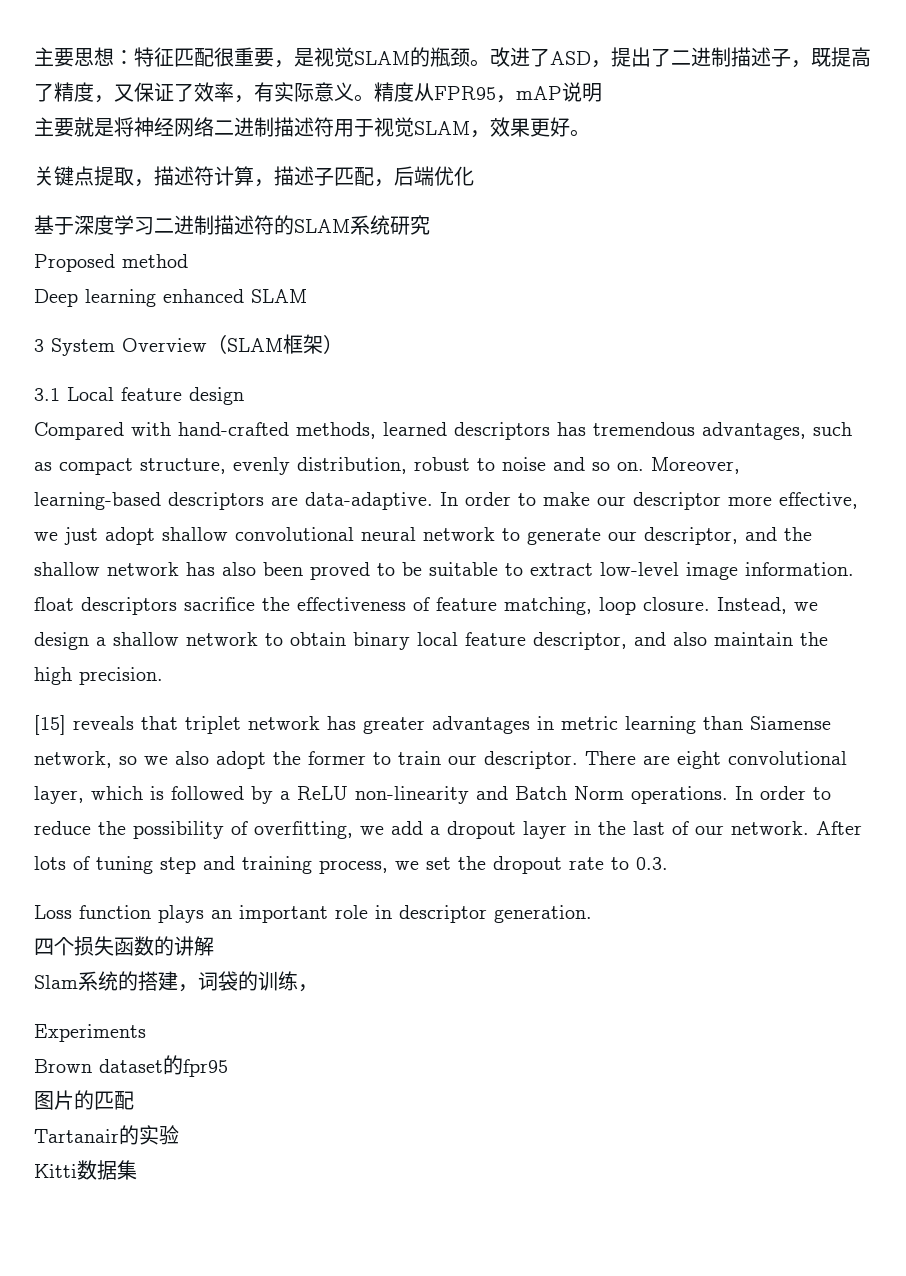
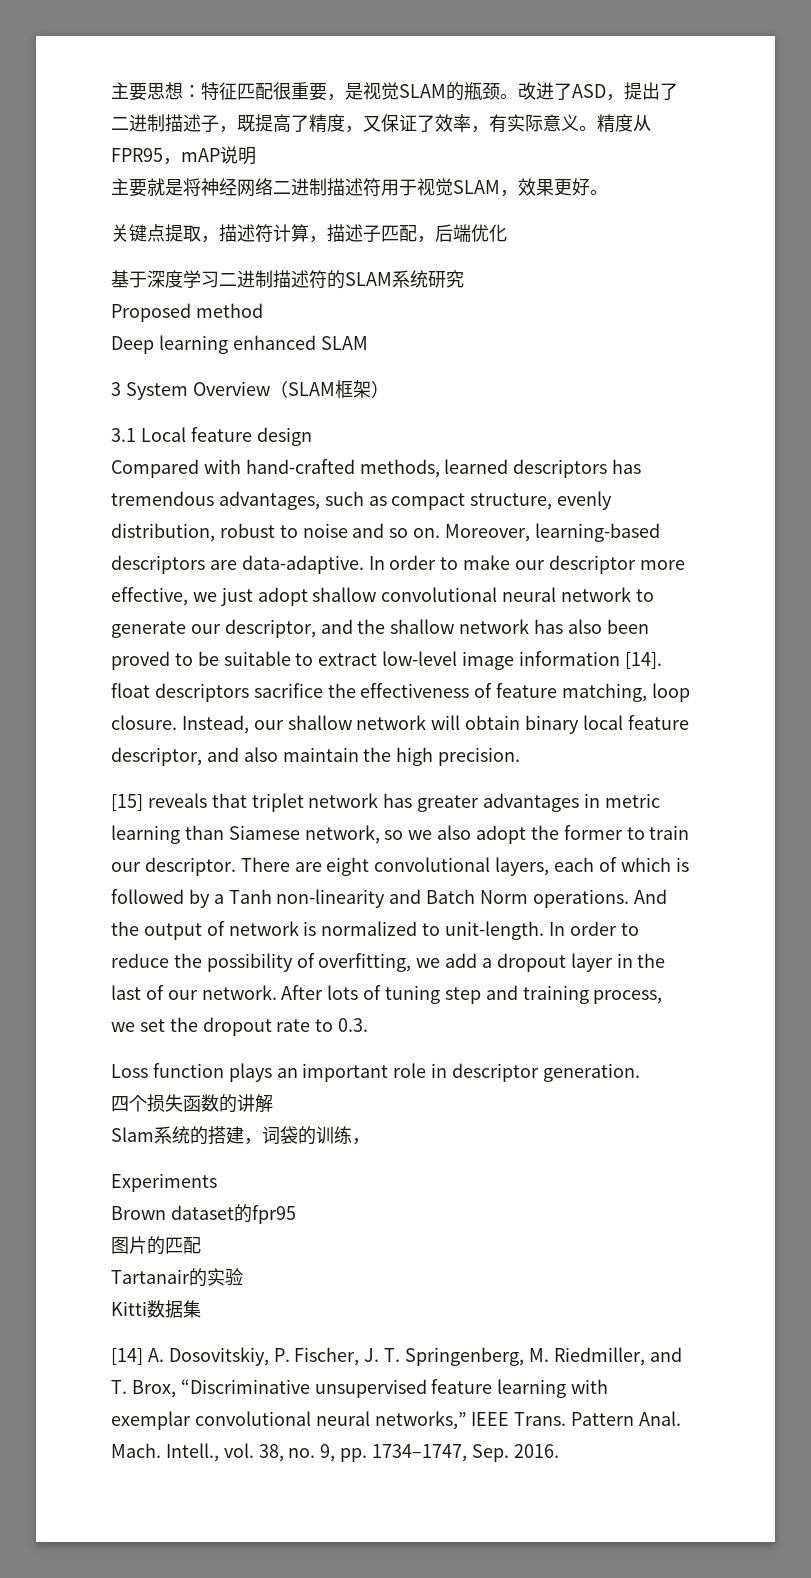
[745,562,854,576] information. -> [518,651,662,669] information [14].
[794,602,818,611] [34,632,283,650] we design a shallow network to -> [253,715,461,730] our shallow network will
[750,716,831,730] Siamense -> [228,825,300,840] Siamese
[34,786,84,804] layer, -> [495,857,617,876] layers, each of
[297,786,348,800] ReLU -> [228,889,272,904] Tanh
(728, 795) none -> [633,889,667,904] [111,921,545,940] And the output of network is normalized to unit-length.
(137, 1170) none -> [111,1347,682,1366] [111,1379,609,1398] [111,1411,682,1430] [111,1443,559,1462] // [14] A. Dosovitskiy, P. Fischer, J. T. Springenberg, M. Riedmiller, and T. Brox, “Discriminative unsupervised feature learning with exemplar convolutional neural networks,” IEEE Trans. Pattern Anal. Mach. Intell., vol. 38, no. 9, pp. 1734–1747, Sep. 2016.

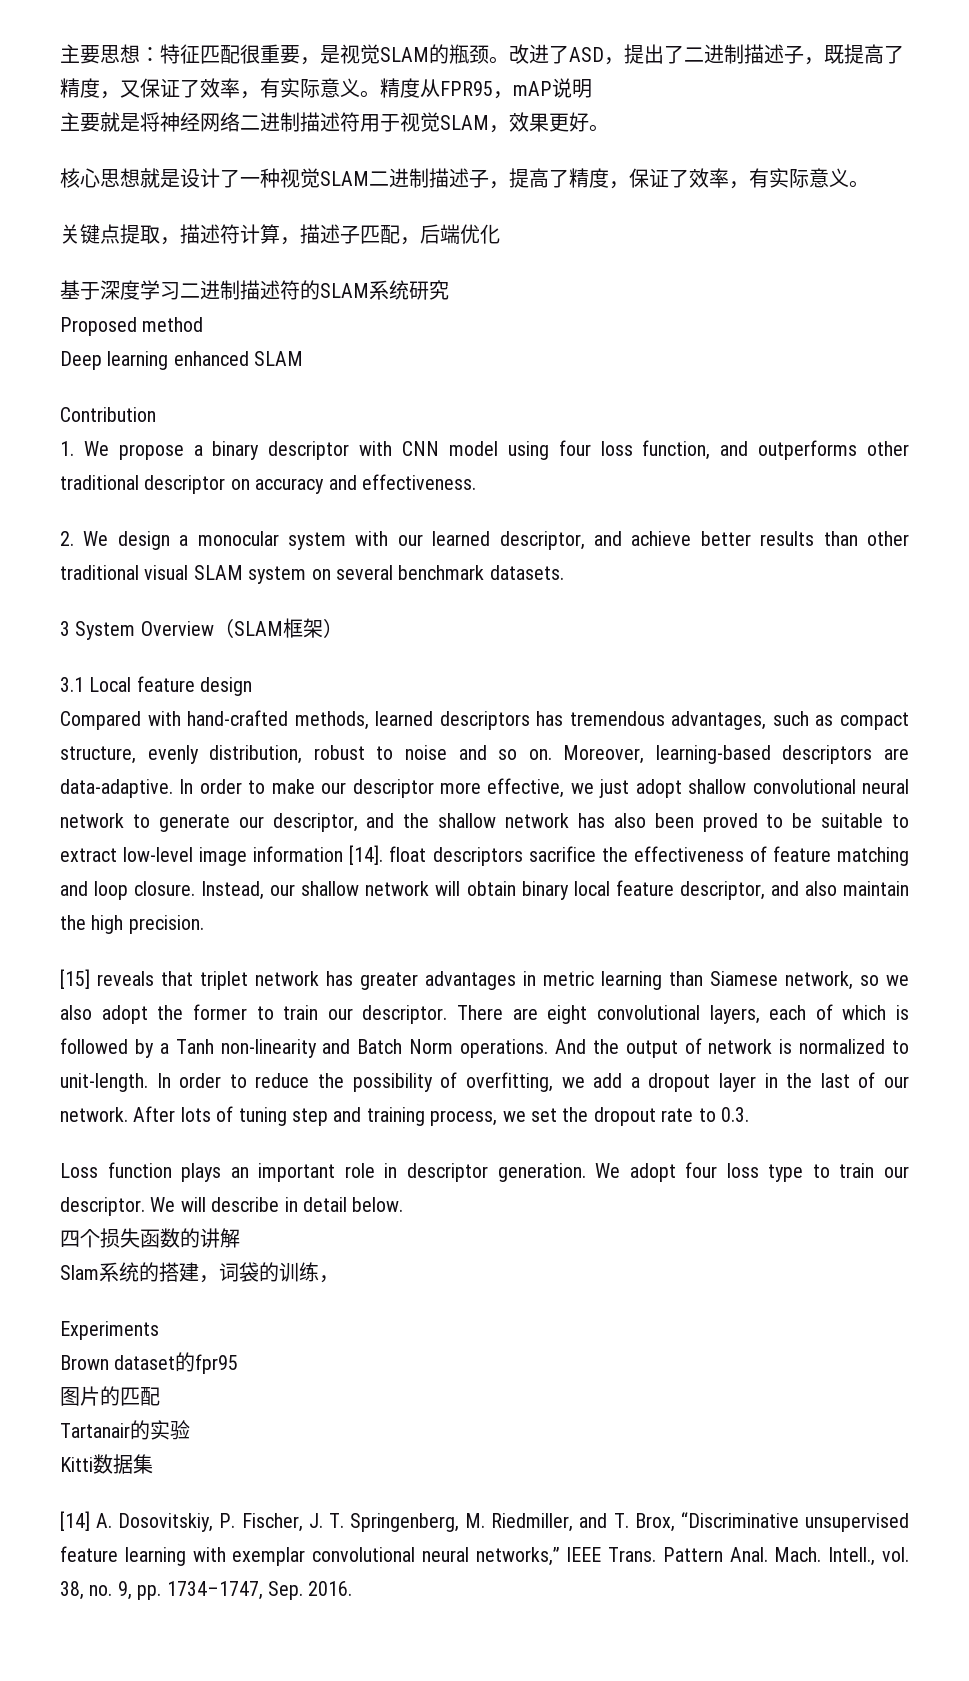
(608, 192) none -> [60,168,869,189] // 核心思想就是设计了一种视觉SLAM二进制描述子，提高了精度，保证了效率，有实际意义。
(368, 343) none -> [60,407,156,422] [60,440,910,460] [60,474,476,494] [60,531,909,550] [60,565,564,584] // Contribution // 1. We propose a binary descriptor with CNN model using four loss function, and outperforms other traditional descriptor on accuracy and effectiveness. // 2. We design a monocular system with our learned descriptor, and achieve better results than other traditional visual SLAM system on several benchmark datasets.
[562,683,648,702] matching, -> [837,847,910,866] [60,881,88,896] matching and
(640, 1072) none -> [595,1162,909,1182] [60,1197,404,1216] We adopt four loss type to train our descriptor. We will describe in detail below.

